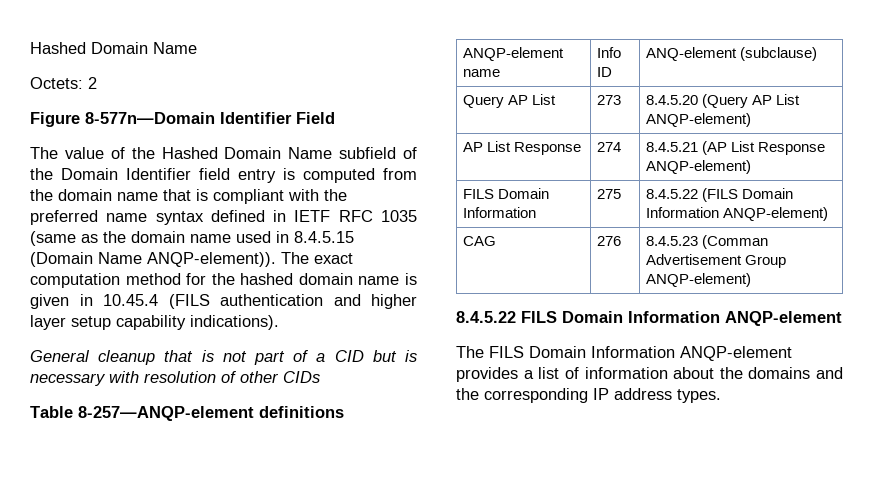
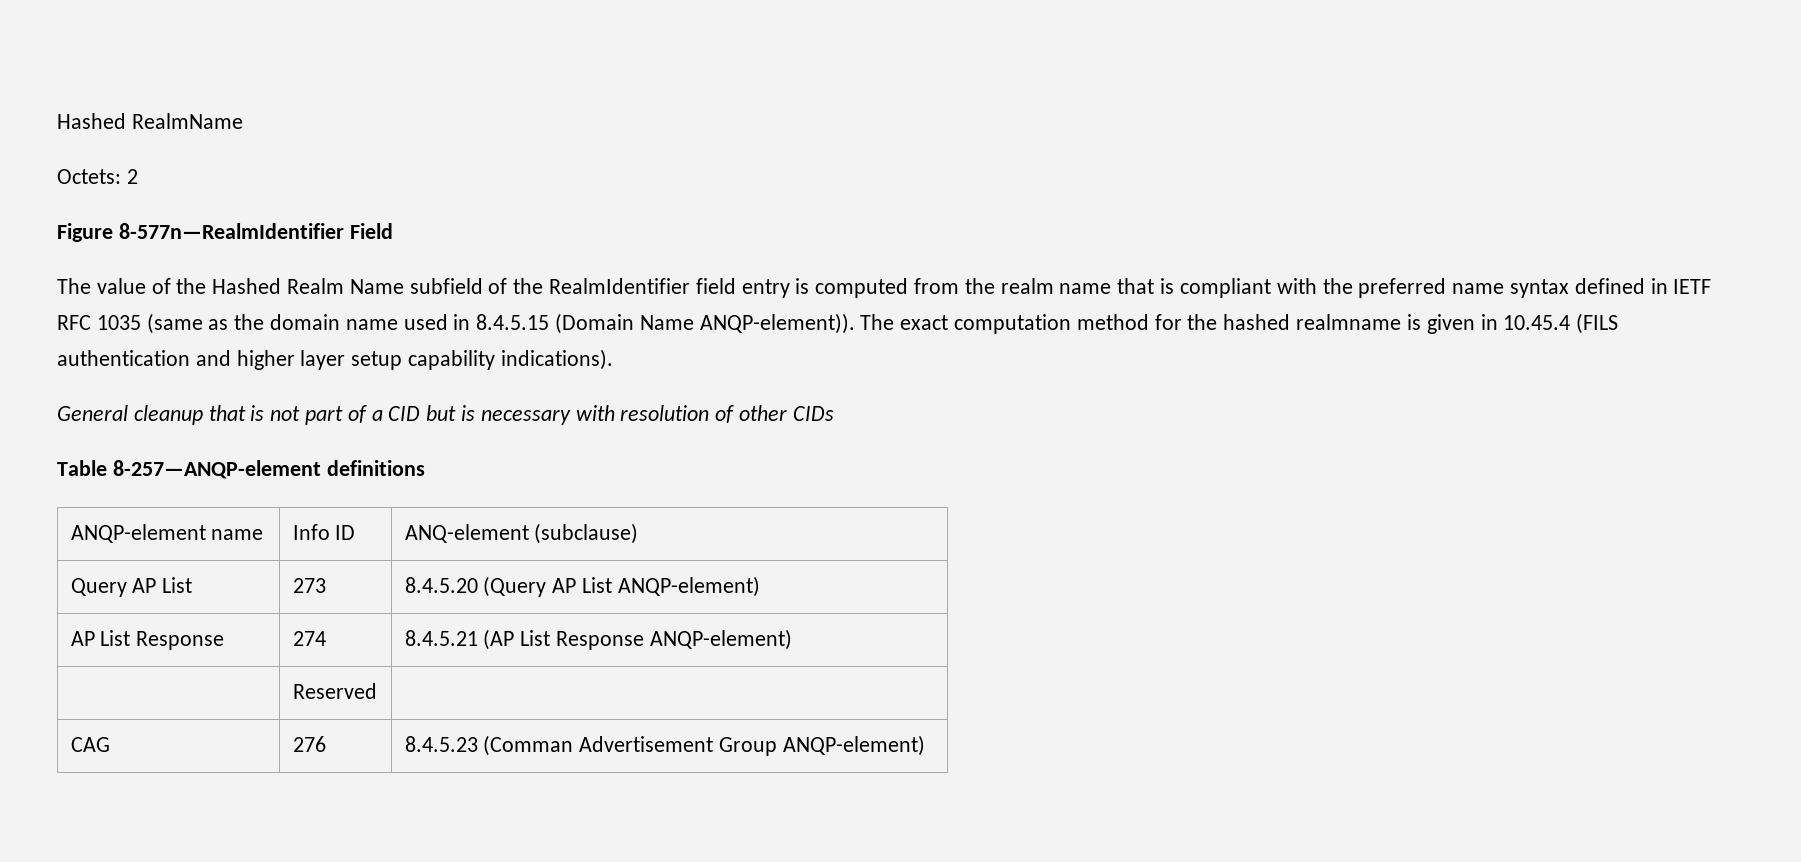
[30,42,197,54] Hashed Domain Name -> [57,113,243,129] Hashed RealmName
[85,112,292,124] 8-577n—Domain Identifier -> [118,223,344,239] 8-577n—RealmIdentifier
[224,147,282,159] Domain -> [287,278,345,294] Realm
[61,168,191,180] Domain Identifier -> [549,278,691,294] RealmIdentifier
[58,189,112,201] domain -> [1000,278,1054,294] realm
[298,273,400,285] domain name -> [1296,314,1402,330] realmname
[462,188,549,199] [462,207,536,218] [596,189,621,199] [645,188,793,202] [645,207,828,221] FILS Domain Information | 275 | 8.4.5.22 (FILS Domain Information ANQP-element) -> [292,683,377,699] | Reserved |
[456,311,842,326] [456,346,792,361] [456,367,843,382] [456,388,721,403] // 8.4.5.22 FILS Domain Information ANQP-element // The FILS Domain Information ANQP-element provides a list of information about the domains and the corresponding IP address types. -> (925, 745) none

